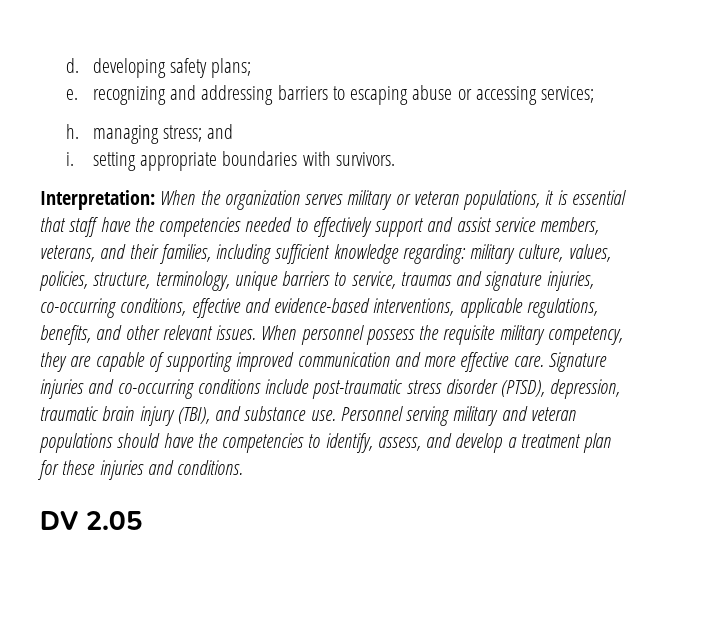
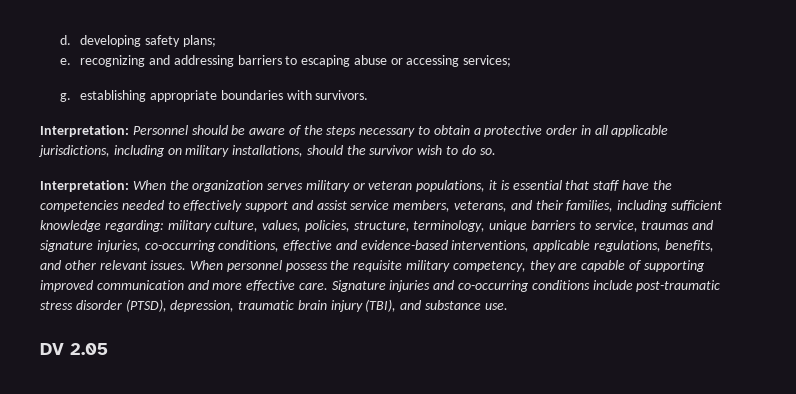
[66,124,234,144] [66,151,395,171] h. managing stress; and // i. setting appropriate boundaries with survivors. -> [60,90,369,102] [40,125,669,137] [38,145,496,157] g. establishing appropriate boundaries with survivors. // Interpretation: Personnel should be aware of the steps necessary to obtain a protective order in all applicable jurisdictions, including on military installations, should the survivor wish to do so.
[340,406,576,426] [39,433,612,453] [38,460,244,480] Personnel serving military and veteran populations should have the competencies to identify, assess, and develop a treatment plan for these injuries and conditions. -> (508, 306) none

